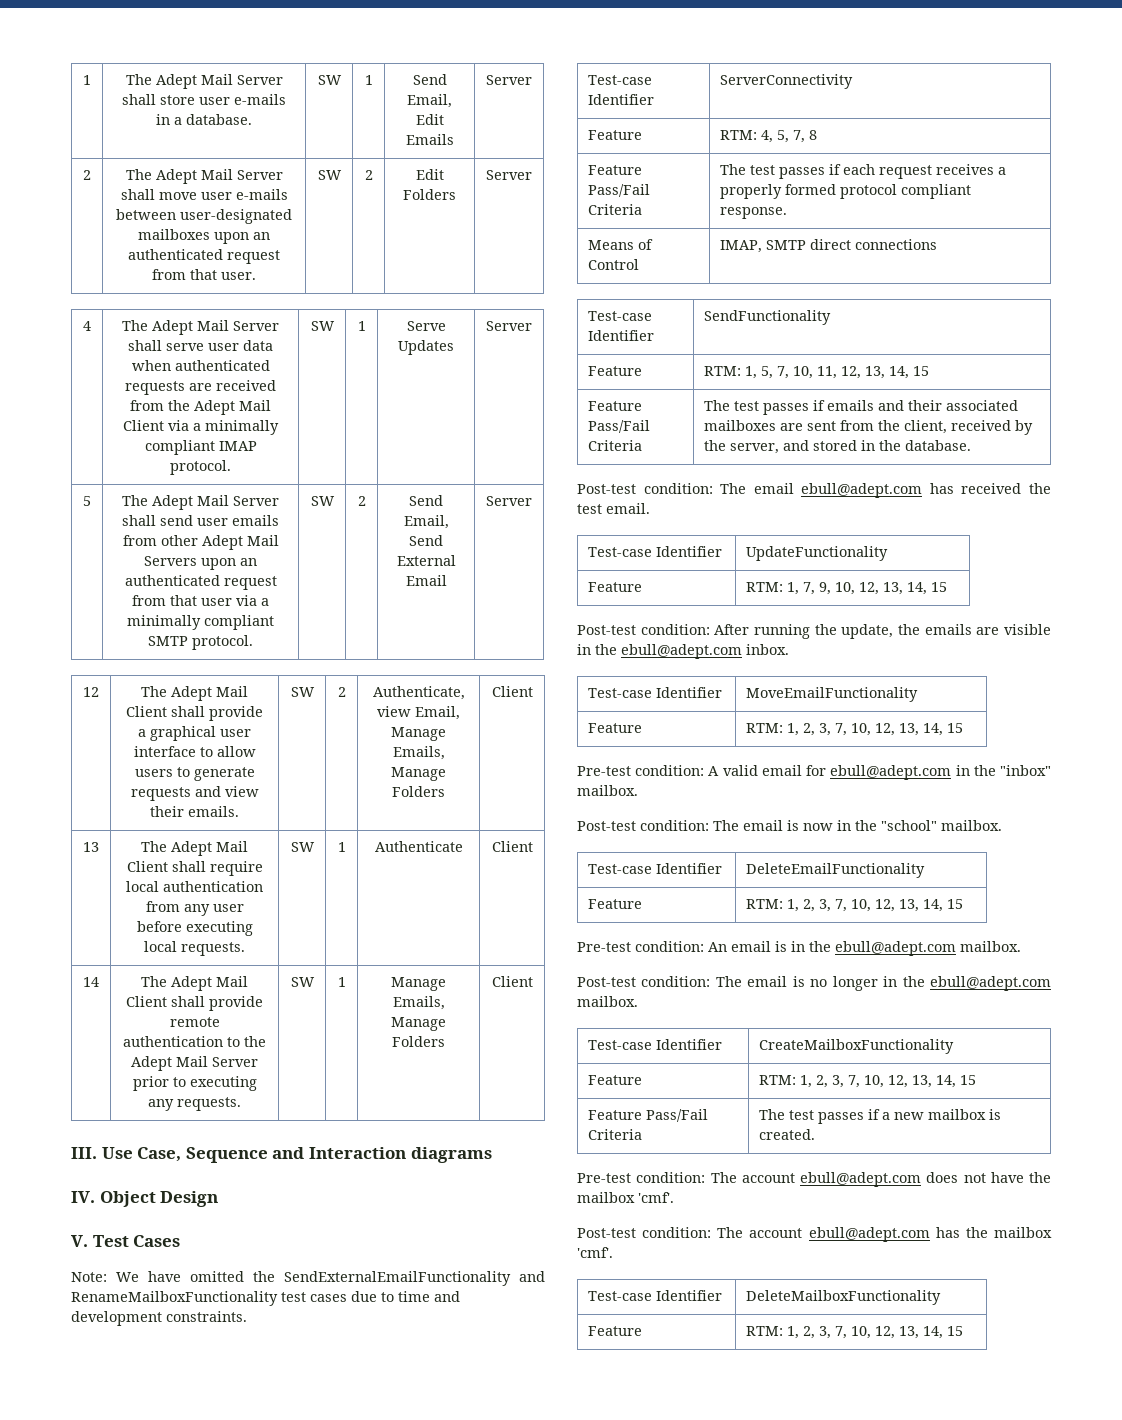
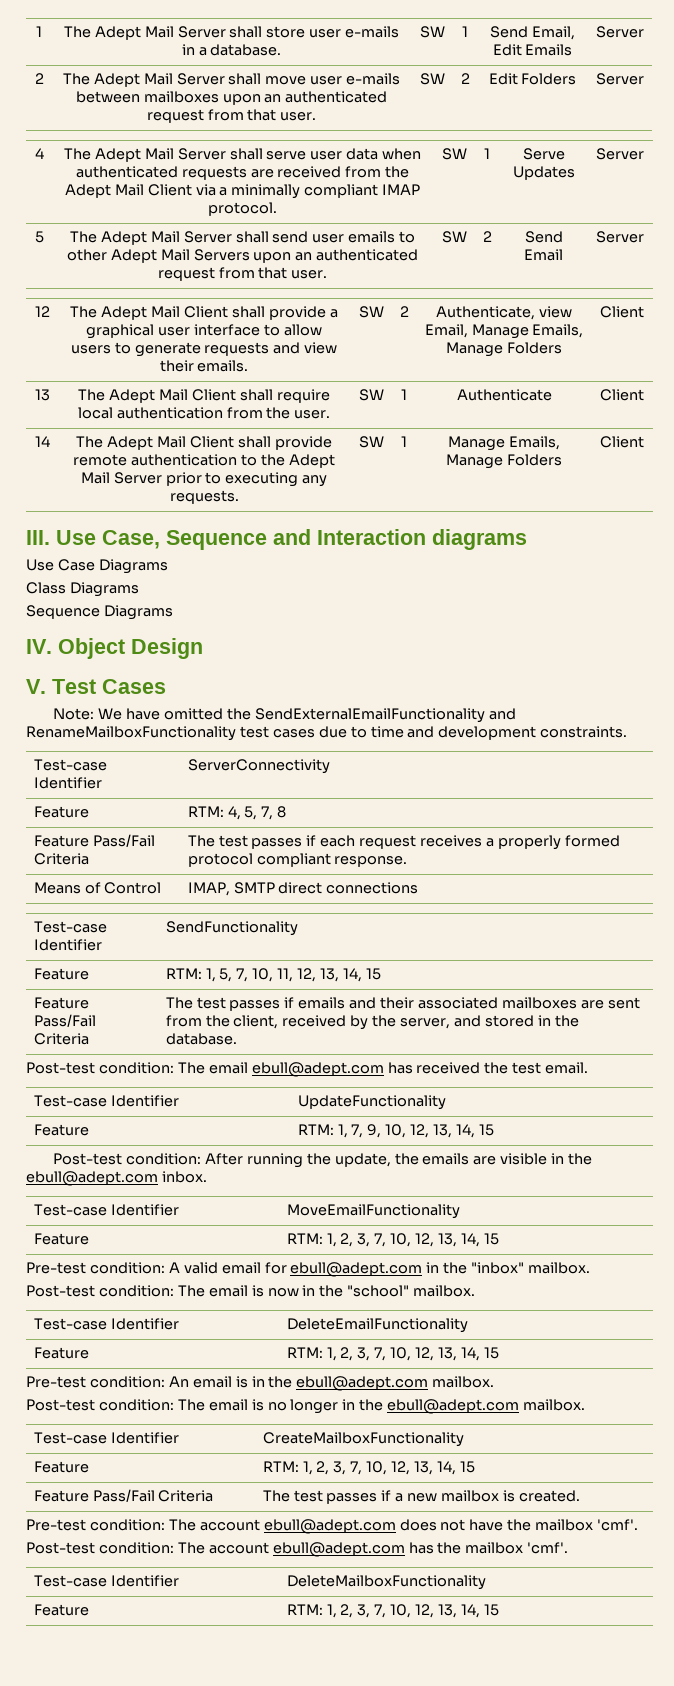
[180,209,292,224] user-designated -> (140, 97) none
[122,535,157,546] from -> [399,231,416,243] to
[201,595,269,606] [127,615,274,630] [148,635,253,650] user via a minimally compliant SMTP protocol. -> [291,270,328,279] user.
[403,515,449,529] [409,535,443,546] [396,555,456,566] Email, Send External -> (563, 237) none
[183,904,244,916] [136,921,253,936] [144,941,245,956] any user before executing local requests. -> [266,407,331,419] the user.
(492, 1155) none -> [26,559,168,574] [26,582,139,597] [26,605,173,620] // Use Case Diagrams // Class Diagrams // Sequence Diagrams

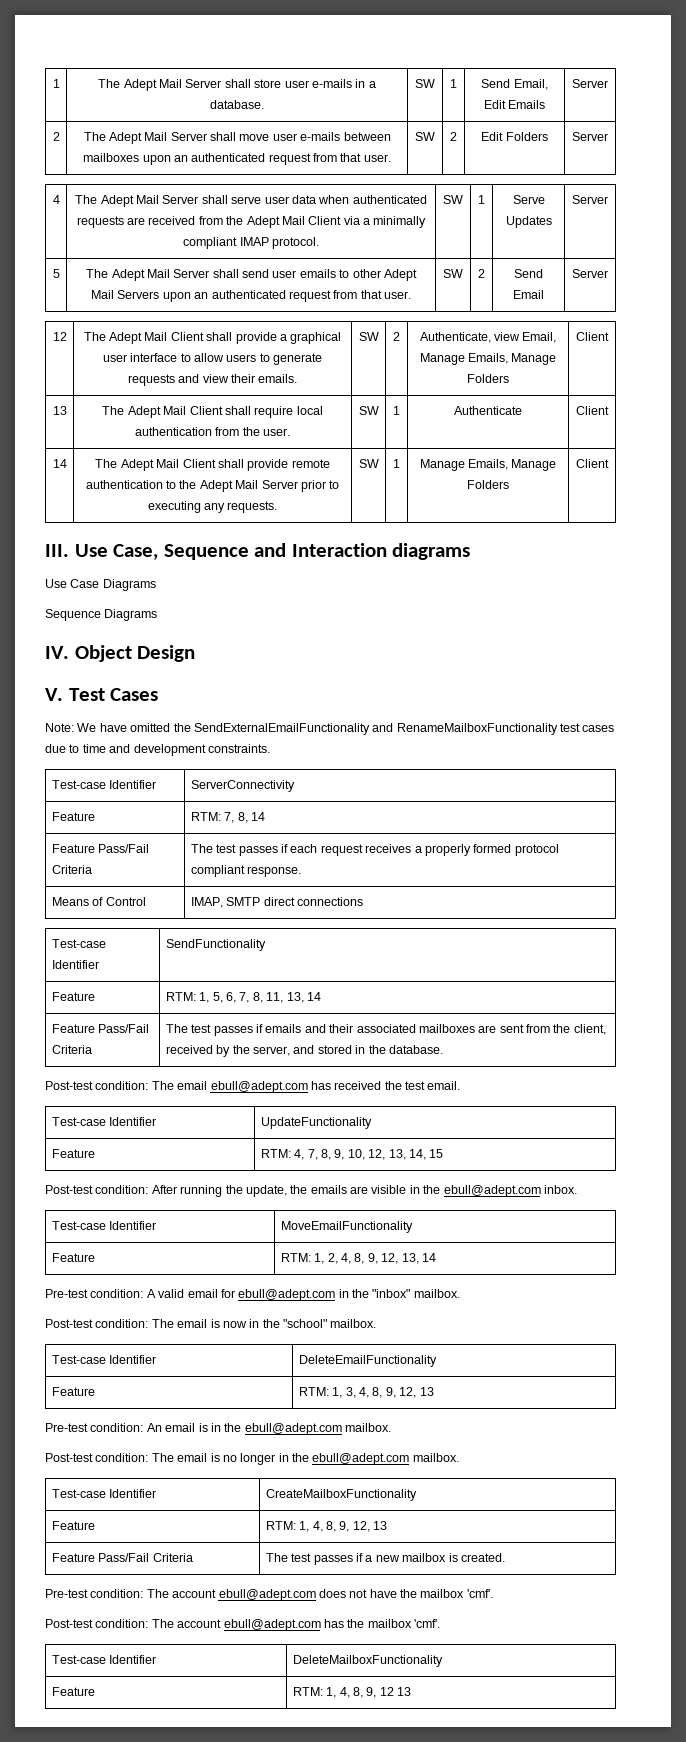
[26,582,139,597] // Class Diagrams -> (156, 585) none
[227,806,287,820] 4, 5, 7, 8 -> [224,812,266,823] 7, 8, 14
[236,968,381,982] 7, 10, 11, 12, 13, 14, 15 -> [226,992,321,1003] 6, 7, 8, 11, 13, 14
[337,1124,364,1138] 1, 7, -> [294,1149,332,1160] 4, 7, 8,
[357,1233,499,1247] 3, 7, 10, 12, 13, 14, 15 -> [341,1253,436,1264] 4, 8, 9, 12, 13, 14
[340,1347,499,1361] 2, 3, 7, 10, 12, 13, 14, 15 -> [345,1387,434,1398] 3, 4, 8, 9, 12, 13
[316,1461,475,1475] 2, 3, 7, 10, 12, 13, 14, 15 -> [312,1521,388,1532] 4, 8, 9, 12, 13
[340,1604,499,1618] 2, 3, 7, 10, 12, 13, 14, 15 -> [339,1687,412,1698] 4, 8, 9, 12 13

